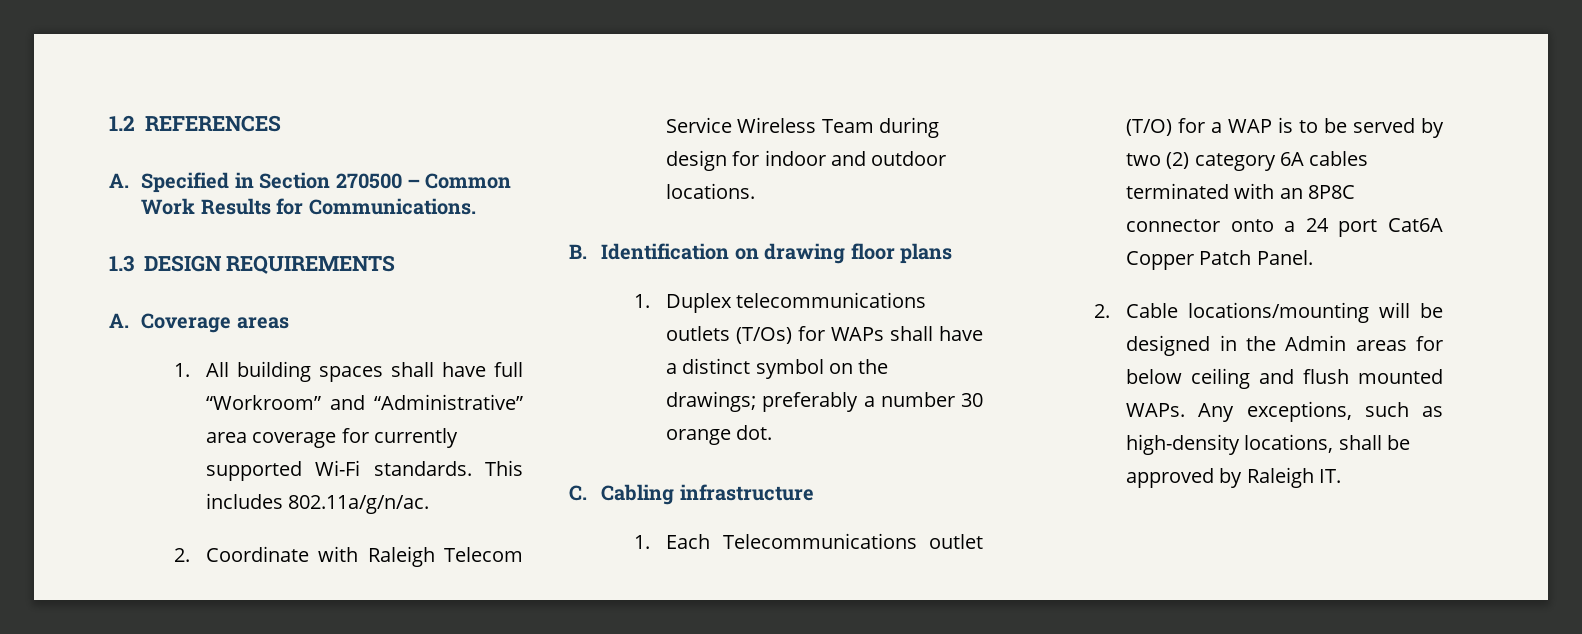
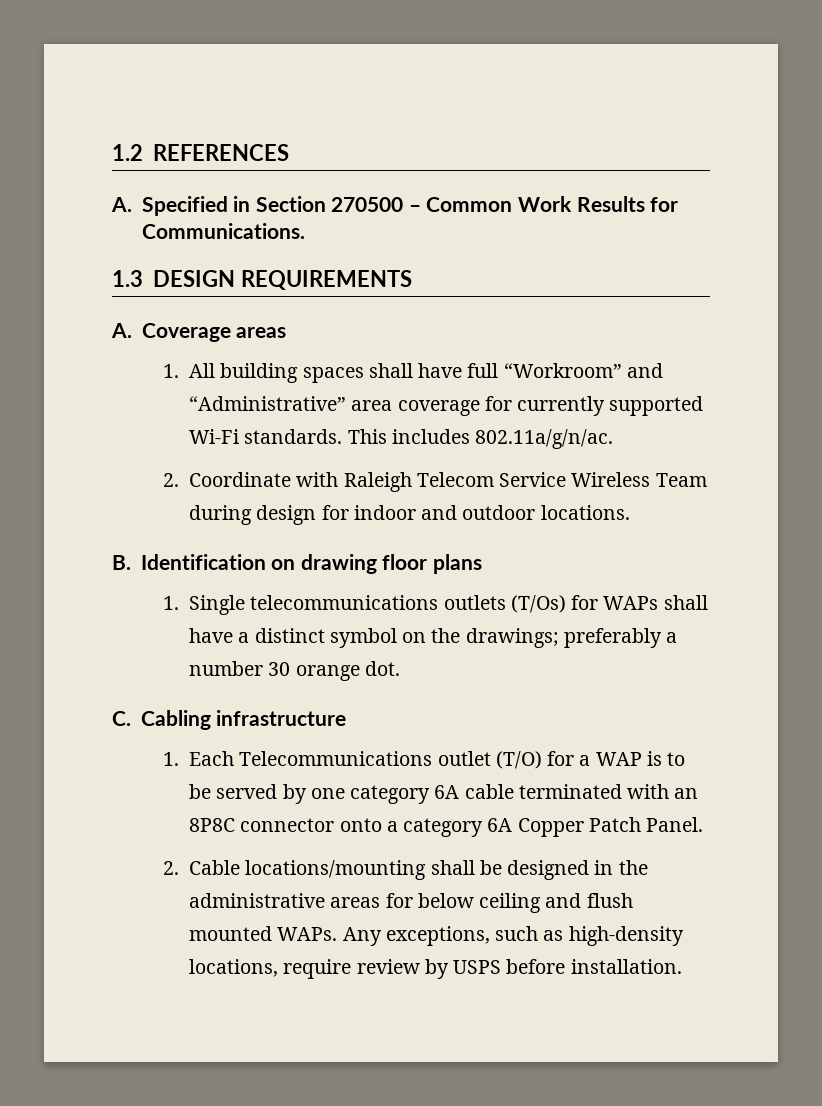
[666,293,733,313] Duplex -> [189,595,246,615] Single
[1126,151,1369,171] two (2) category 6A cables -> [310,784,514,804] one category 6A cable
[1305,218,1443,237] 24 port Cat6A -> [403,818,513,837] category 6A
[1379,302,1411,318] will -> [430,860,475,875] shall
[1285,335,1347,351] Admin -> [189,893,326,908] administrative
[1338,435,1411,450] [1126,467,1342,488] shall be approved by Raleigh IT. -> [283,959,682,979] require review by USPS before installation.

